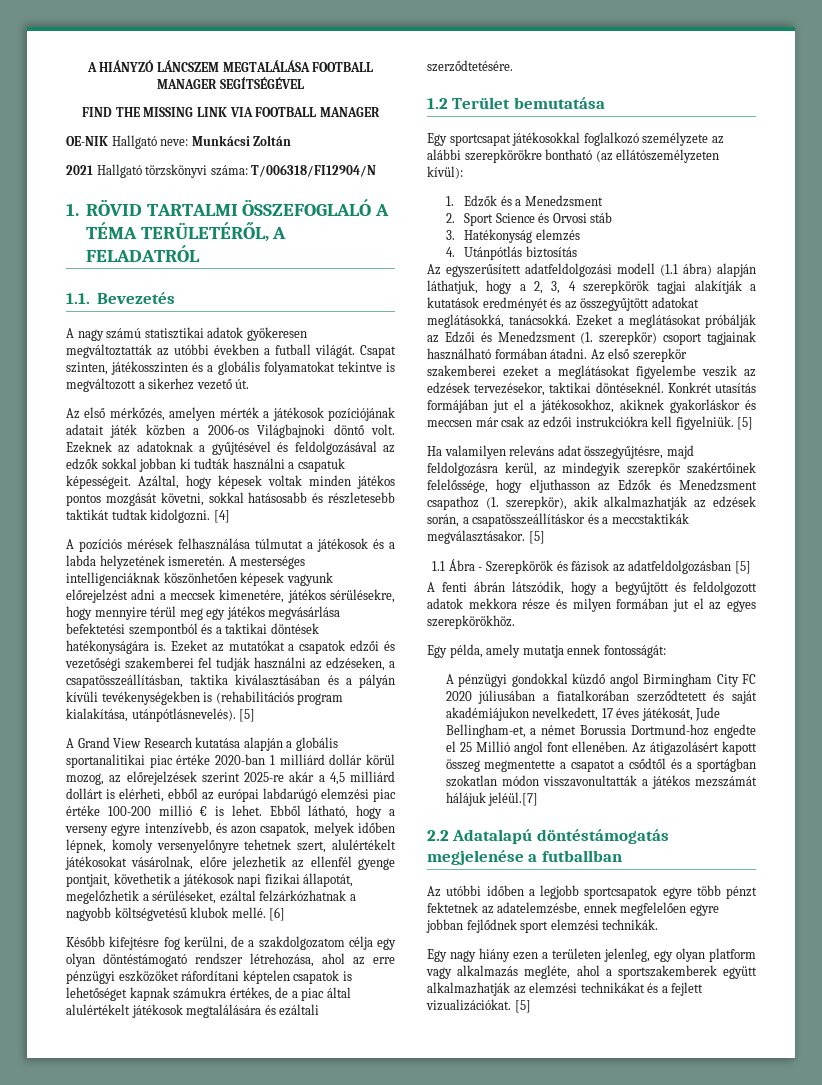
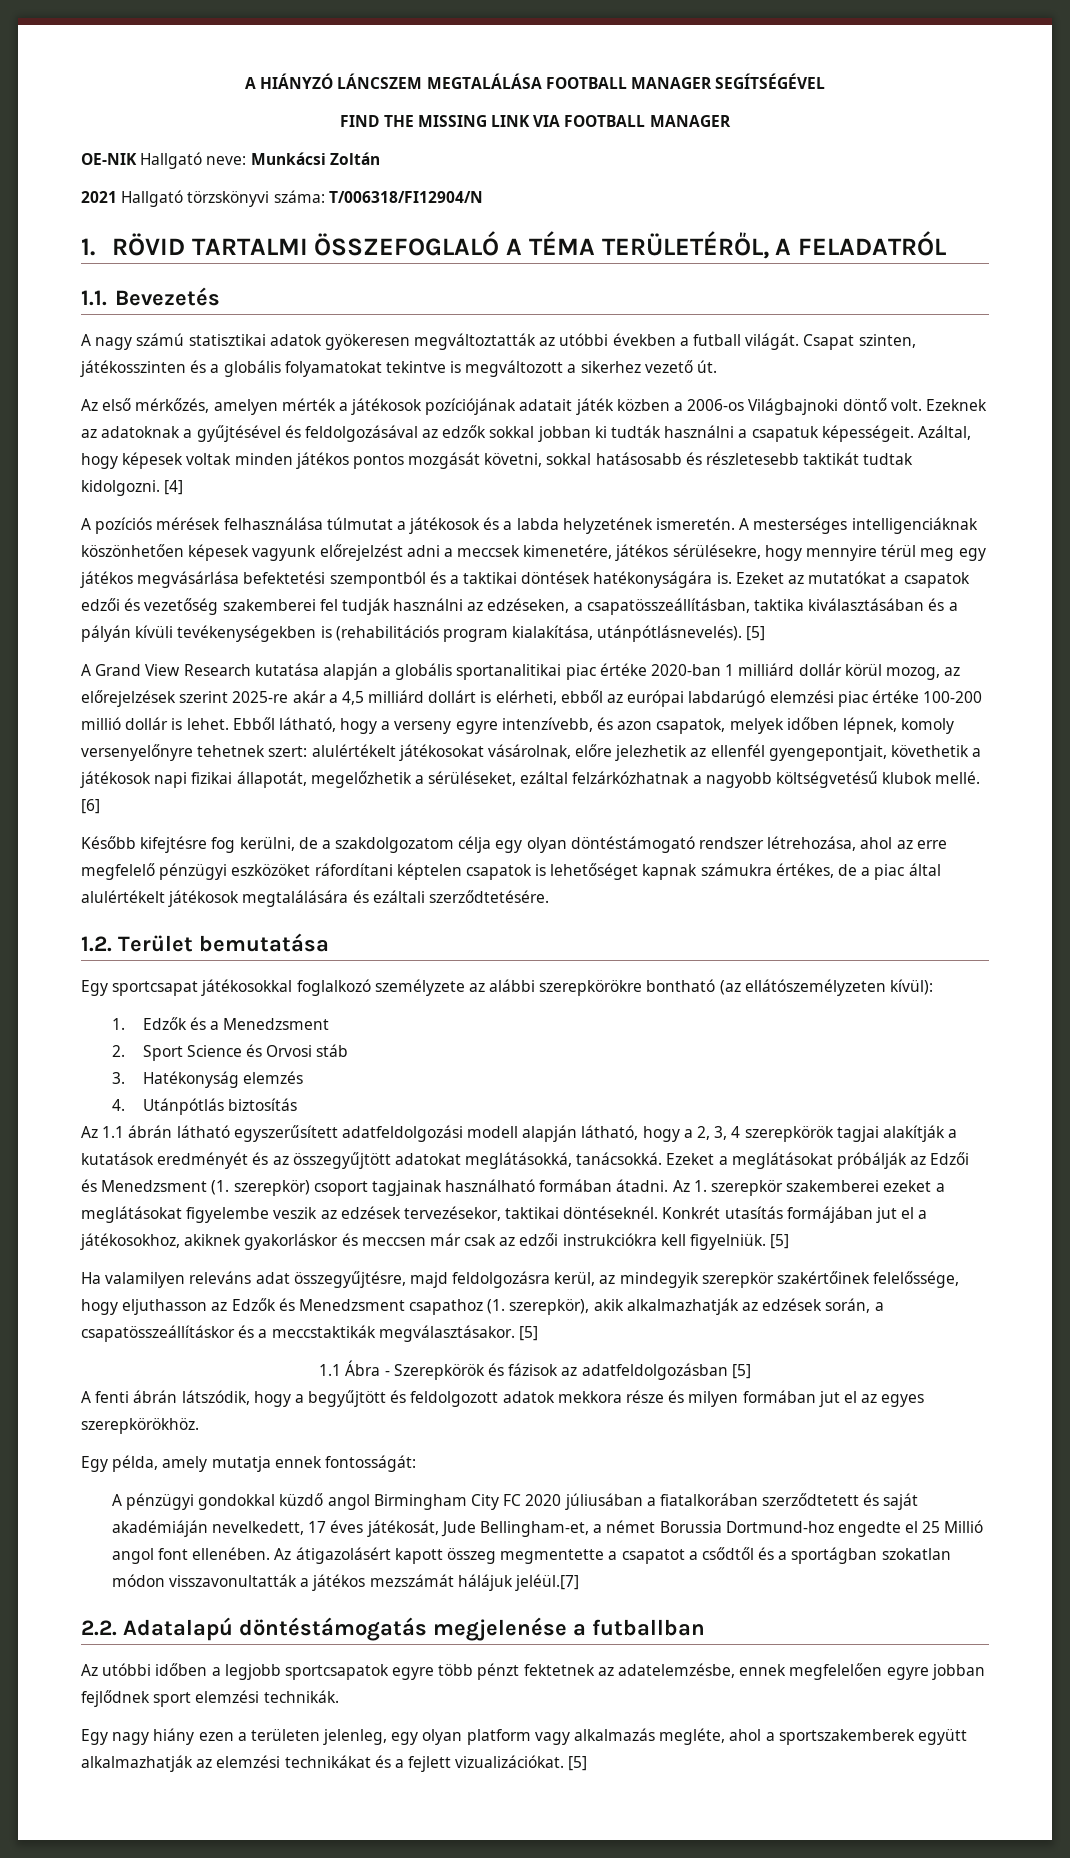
[65,658,121,671] vezetőségi -> [144,598,219,615] vezetőség
[199,806,208,816] € -> [125,717,169,730] dollár
[297,841,327,853] szert, -> [268,746,308,757] szert:
[358,858,395,870] [66,874,110,887] gyenge pontjait, -> [768,745,887,761] gyengepontjait,
(395, 960) none -> [81,863,155,880] megfelelő
[427,98,448,109] 1.2 -> [81,936,112,952] 1.2.
[446,263,756,277] [427,280,478,294] egyszerűsített adatfeldolgozási modell (1.1 ábra) alapján láthatjuk, -> [102,1125,639,1142] 1.1 ábrán látható egyszerűsített adatfeldolgozási modell alapján látható,
[608,348,630,359] első -> [693,1180,707,1192] 1.
[445,707,529,721] akadémiájukon -> [111,1520,208,1537] akadémiáján
[427,830,449,841] 2.2 -> [81,1620,117,1636] 2.2.

